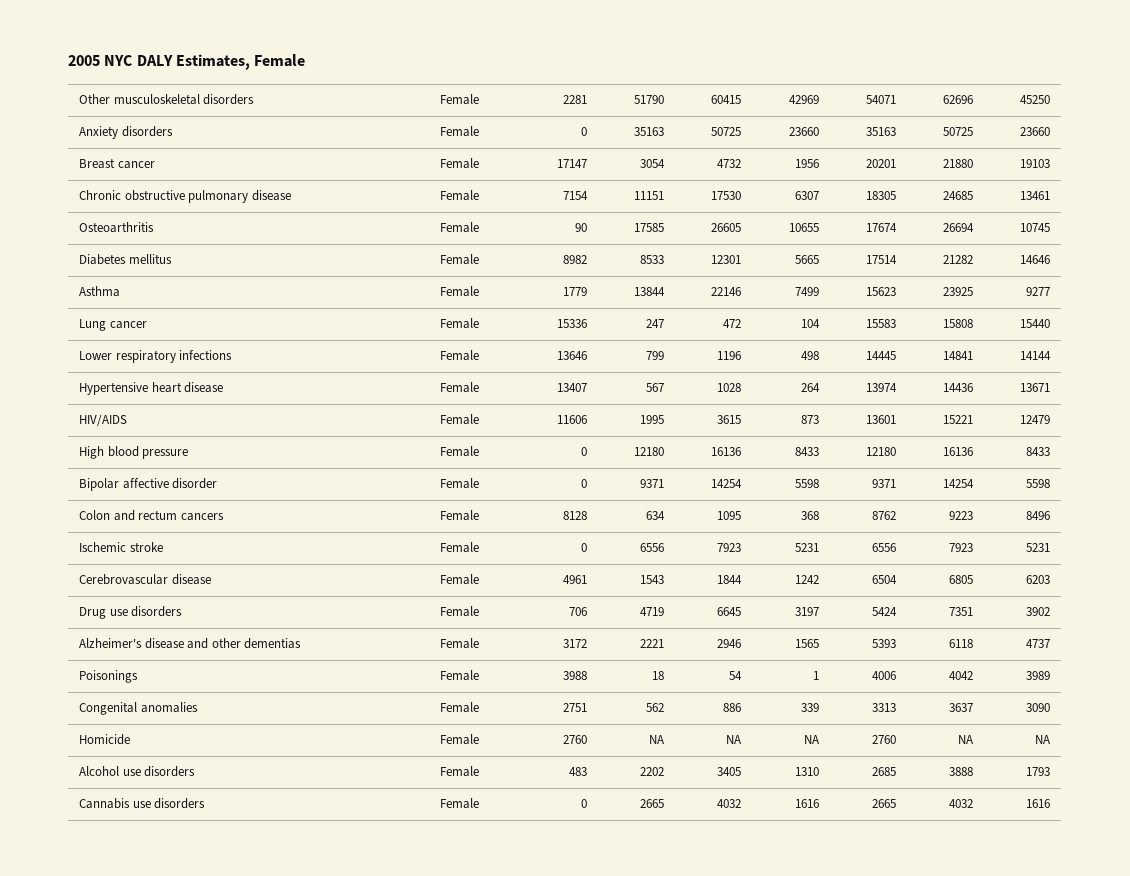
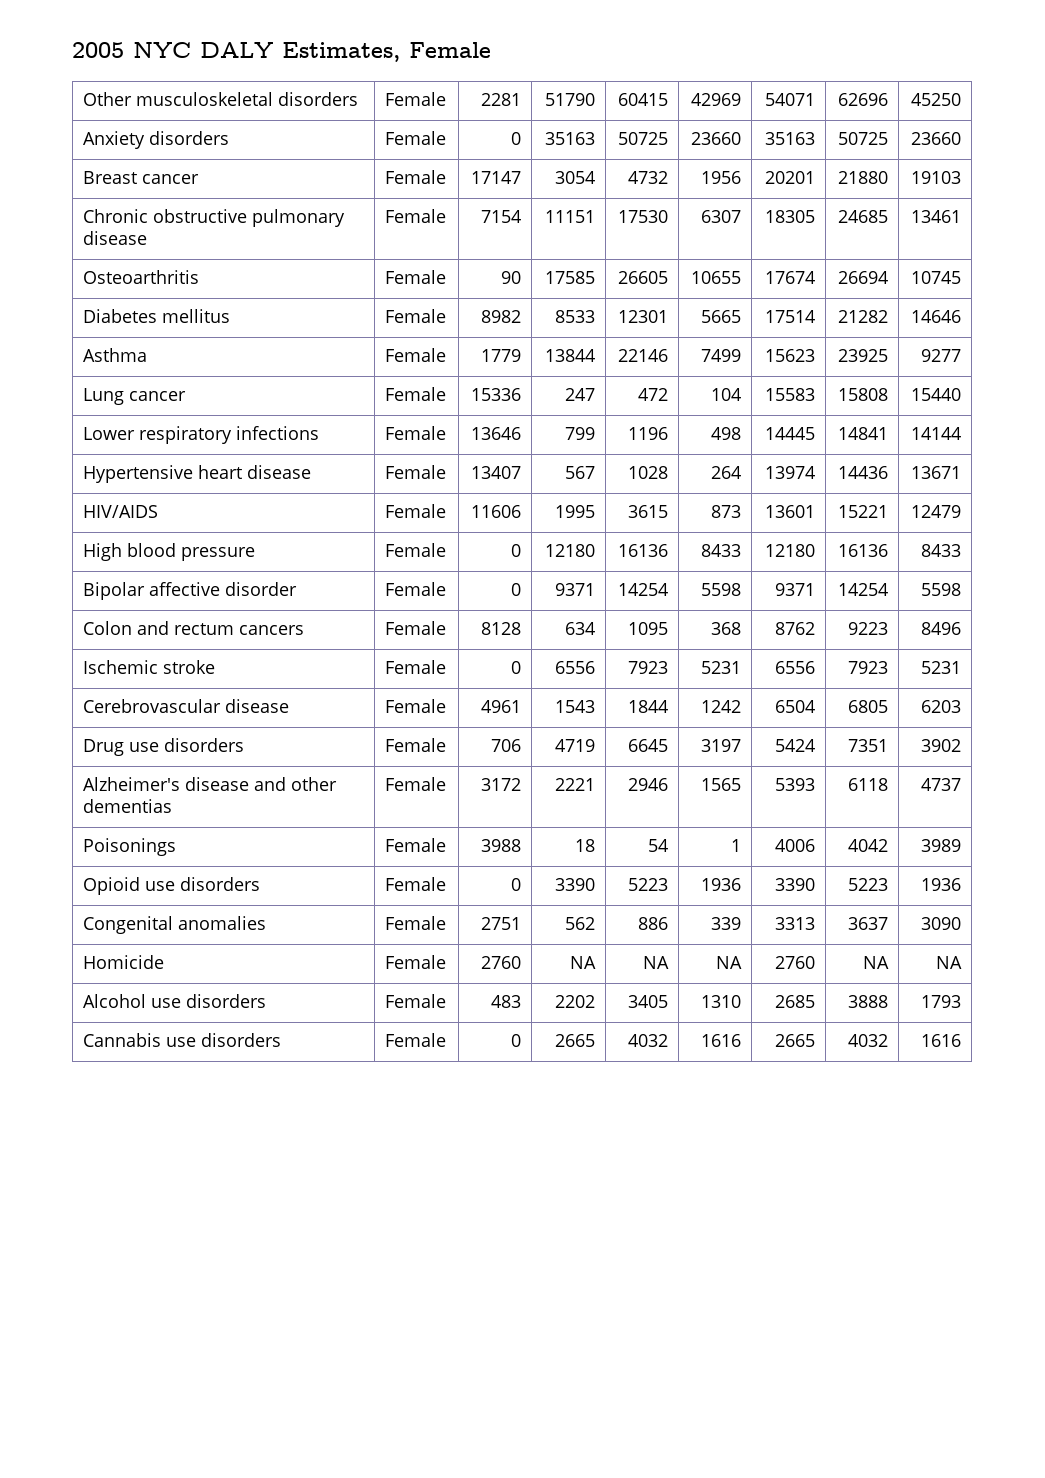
(1050, 675) none -> [83,877,261,895] [385,877,447,891] [510,878,521,891] [554,878,595,891] [627,878,668,891] [700,878,741,891] [774,878,815,891] [847,878,888,891] [920,878,961,891] // Opioid use disorders | Female | 0 | 3390 | 5223 | 1936 | 3390 | 5223 | 1936

